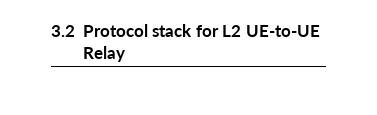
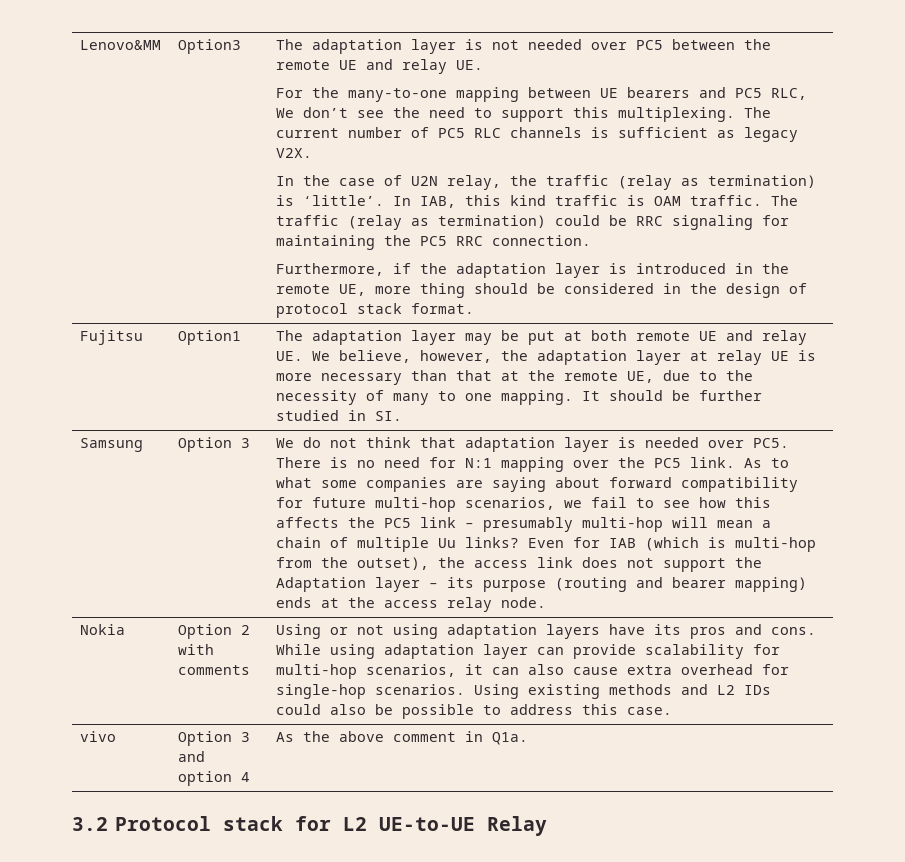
(51, 31) none -> [80,40,162,50] [178,39,242,54] [276,39,772,54] [276,59,484,74] [276,87,808,102] [276,107,772,122] [276,127,799,142] [276,148,313,158] [276,175,817,190] [276,195,799,208] [276,215,790,230] [276,235,592,250] [276,263,790,278] [276,283,808,298] [276,303,475,318] [80,330,144,345] [178,330,242,345] [276,330,808,345] [276,350,817,365] [276,370,754,385] [276,390,763,405] [276,410,403,421] [80,438,144,452] [178,437,251,452] [276,437,790,452] [276,457,790,472] [276,477,799,492] [276,497,772,512] [276,517,772,532] [276,537,817,552] [276,557,763,572] [276,577,808,592] [276,597,547,612] [80,624,126,635] [178,624,251,639] [178,644,215,655] [178,665,251,675] [276,624,817,639] [276,644,781,659] [276,664,790,679] [276,684,772,699] [276,704,673,719] [80,731,117,742] [178,731,251,746] [178,751,206,762] [178,771,251,786] [276,731,529,745] Lenovo&MM | Option3 | The adaptation layer is not needed over PC5 between the remote UE and relay UE. // For the many-to-one mapping between UE bearers and PC5 RLC, We don’t see the need to support this multiplexing. The current number of PC5 RLC channels is sufficient as legacy V2X. // In the case of U2N relay, the traffic (relay as termination) is ‘little’. In IAB, this kind traffic is OAM traffic. The traffic (relay as termination) could be RRC signaling for maintaining the PC5 RRC connection. // Furthermore, if the adaptation layer is introduced in the remote UE, more thing should be considered in the design of protocol stack format. // Fujitsu | Option1 | The adaptation layer may be put at both remote UE and relay UE. We believe, however, the adaptation layer at relay UE is more necessary than that at the remote UE, due to the necessity of many to one mapping. It should be further studied in SI. // Samsung | Option 3 | We do not think that adaptation layer is needed over PC5. There is no need for N:1 mapping over the PC5 link. As to what some companies are saying about forward compatibility for future multi-hop scenarios, we fail to see how this affects the PC5 link – presumably multi-hop will mean a chain of multiple Uu links? Even for IAB (which is multi-hop from the outset), the access link does not support the Adaptation layer – its purpose (routing and bearer mapping) ends at the access relay node. // Nokia | Option 2 with comments | Using or not using adaptation layers have its pros and cons. While using adaptation layer can provide scalability for multi-hop scenarios, it can also cause extra overhead for single-hop scenarios. Using existing methods and L2 IDs could also be possible to address this case. // vivo | Option 3 and option 4 | As the above comment in Q1a. //

